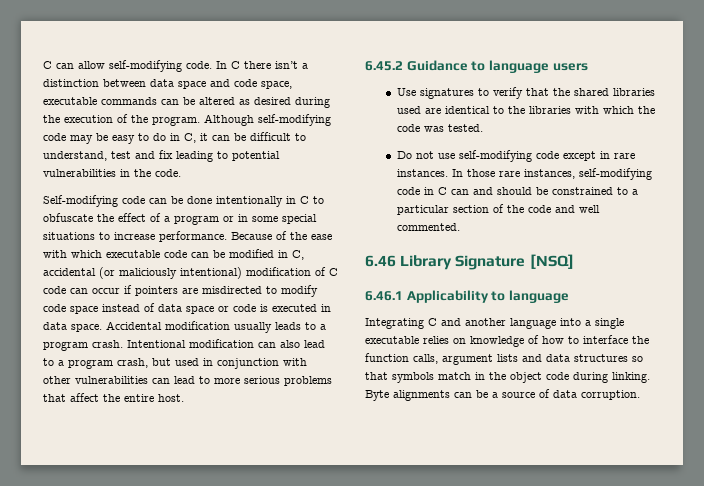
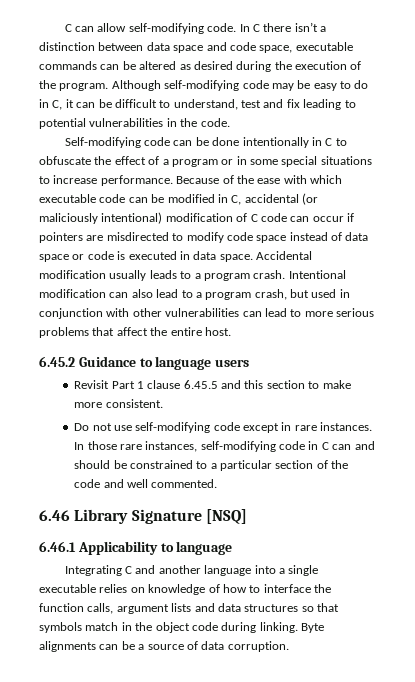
[396,87,655,99] [396,106,655,114] [396,124,483,132] Use signatures to verify that the shared libraries used are identical to the libraries with which the code was tested. -> [74,380,351,389] [74,399,163,408] Revisit Part 1 clause 6.45.5 and this section to make more consistent.

